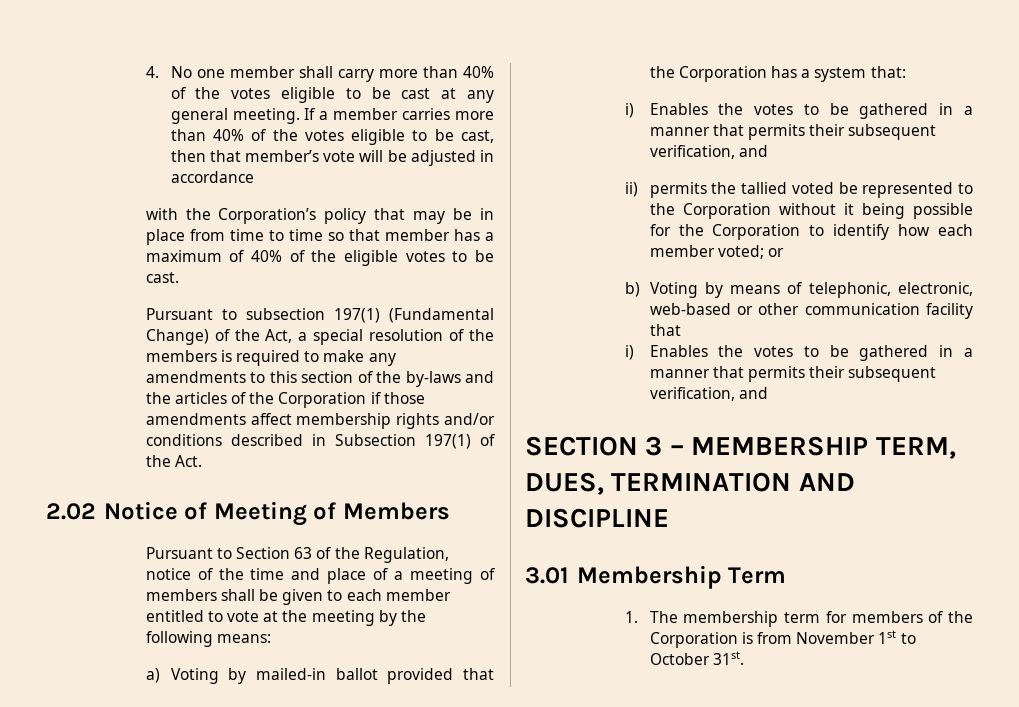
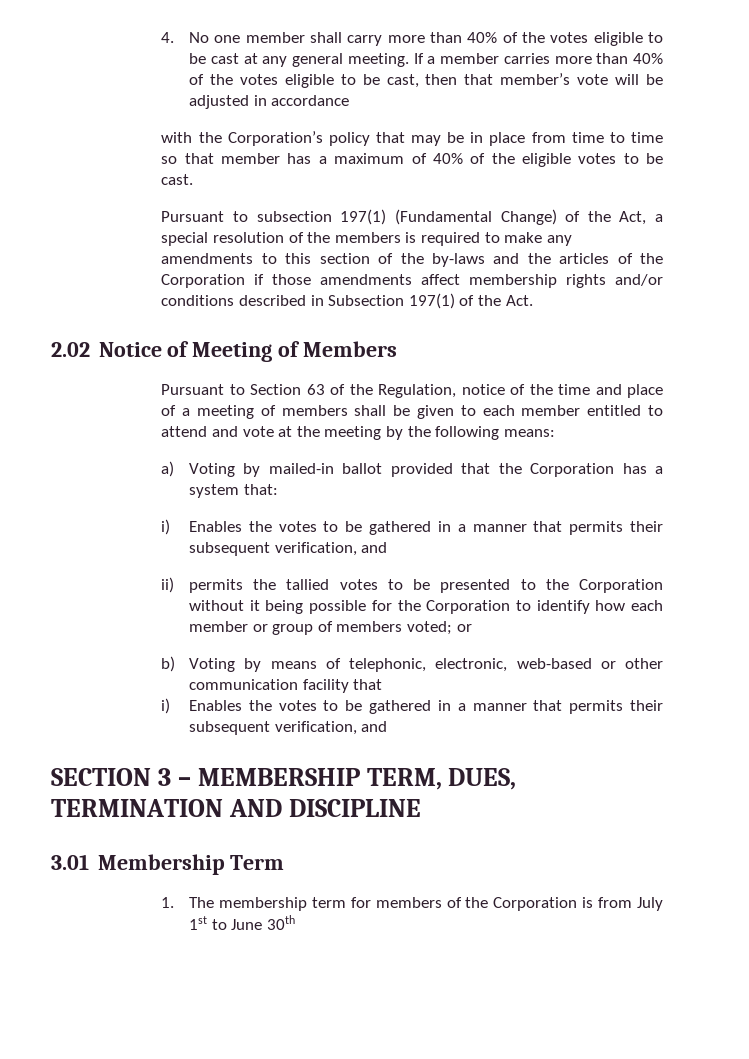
(223, 616) none -> [161,426,239,437] attend and
[791,182,954,198] voted be represented -> [339,579,511,593] votes to be presented
(715, 251) none -> [252,621,403,635] or group of members
[796,632,876,644] November -> [637,897,663,911] July
[649,651,744,665] October 31st. -> [231,915,295,930] June 30th

